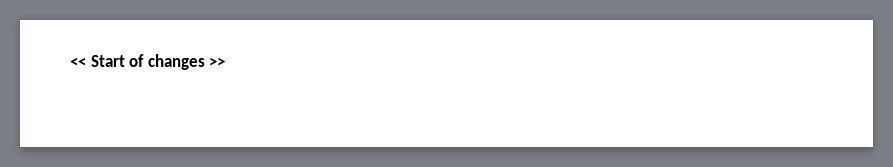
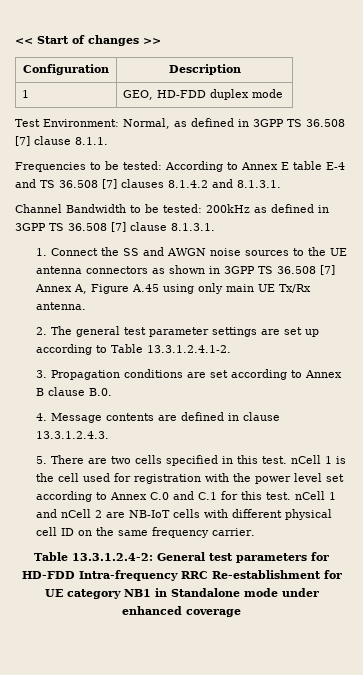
(226, 62) none -> [23,64,109,75] [168,64,241,75] [22,90,30,98] [123,89,284,100] [15,118,345,129] [15,136,108,146] [15,161,345,172] [15,179,281,189] [15,204,329,213] [15,222,215,232] [35,247,347,256] [35,265,335,275] [34,283,311,294] [35,302,86,310] [35,326,319,337] [35,344,231,355] [35,369,342,380] [35,387,112,396] [35,412,280,423] [35,431,109,439] [35,455,346,466] [35,473,344,484] [35,491,336,502] [35,509,332,520] [35,527,255,538] [34,552,329,563] [21,570,342,581] [44,588,319,599] [122,606,241,617] // Configuration | Description // 1 | GEO, HD-FDD duplex mode // Test Environment: Normal, as defined in 3GPP TS 36.508 [7] clause 8.1.1. // Frequencies to be tested: According to Annex E table E-4 and TS 36.508 [7] clauses 8.1.4.2 and 8.1.3.1. // Channel Bandwidth to be tested: 200kHz as defined in 3GPP TS 36.508 [7] clause 8.1.3.1. // 1. Connect the SS and AWGN noise sources to the UE antenna connectors as shown in 3GPP TS 36.508 [7] Annex A, Figure A.45 using only main UE Tx/Rx antenna. // 2. The general test parameter settings are set up according to Table 13.3.1.2.4.1-2. // 3. Propagation conditions are set according to Annex B clause B.0. // 4. Message contents are defined in clause 13.3.1.2.4.3. // 5. There are two cells specified in this test. nCell 1 is the cell used for registration with the power level set according to Annex C.0 and C.1 for this test. nCell 1 and nCell 2 are NB-IoT cells with different physical cell ID on the same frequency carrier. // Table 13.3.1.2.4-2: General test parameters for HD-FDD Intra-frequency RRC Re-establishment for UE category NB1 in Standalone mode under enhanced coverage

